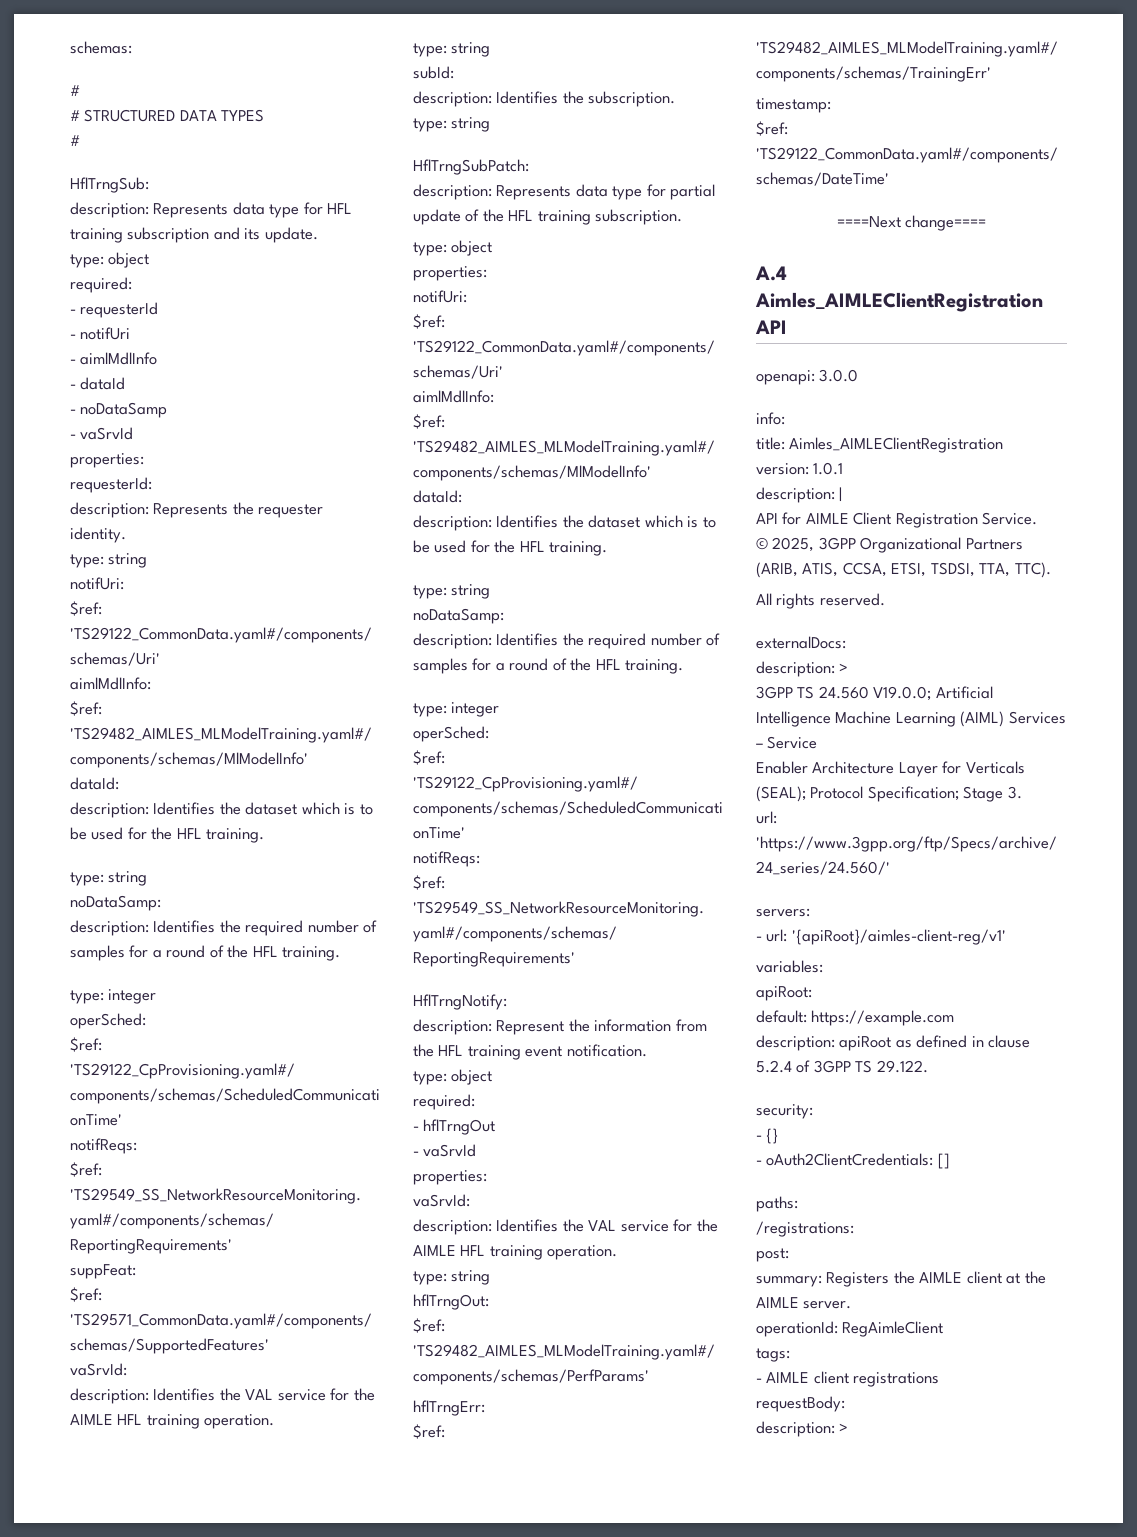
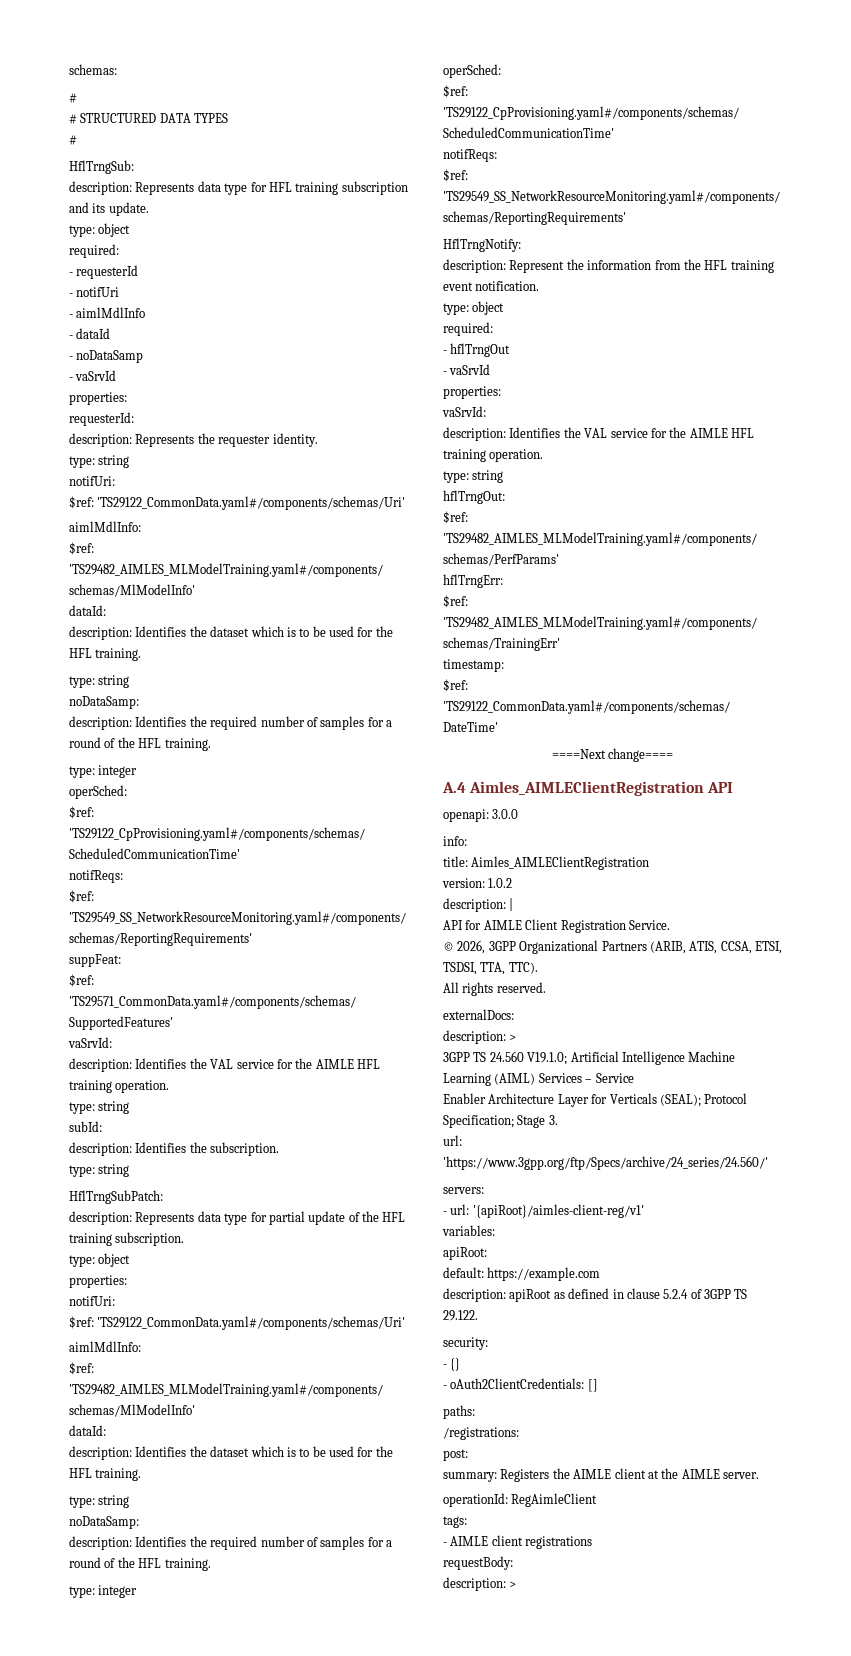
[813,462,844,475] 1.0.1 -> [488,878,513,888] 1.0.2
[772,537,815,552] 2025, -> [457,940,486,954] 2026,
[873,686,932,701] V19.0.0; -> [527,1052,568,1065] V19.1.0;

